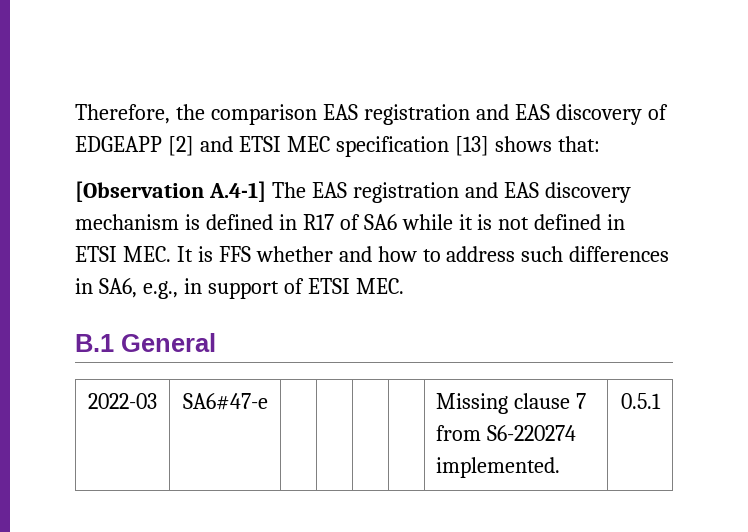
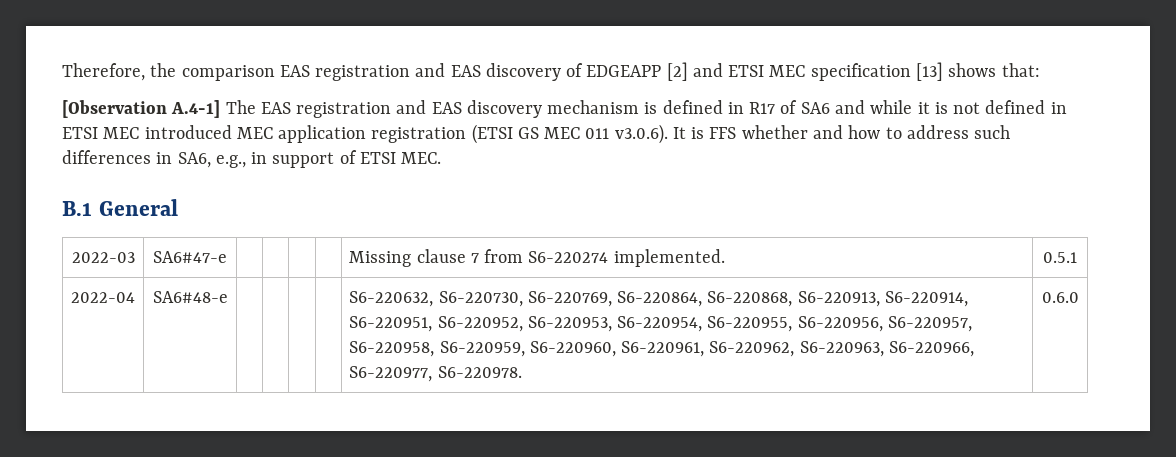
(397, 222) none -> [834,100,865,114] and
[122,246,171,262] MEC. -> [103,124,668,144] MEC introduced MEC application registration (ETSI GS MEC 011 v3.0.6).
(661, 401) none -> [71,292,135,303] [152,291,228,303] [349,291,968,307] [349,316,972,332] [349,341,974,357] [349,366,522,382] [1041,292,1079,303] // 2022-04 | SA6#48-e | | | | | S6-220632, S6-220730, S6-220769, S6-220864, S6-220868, S6-220913, S6-220914, S6-220951, S6-220952, S6-220953, S6-220954, S6-220955, S6-220956, S6-220957, S6-220958, S6-220959, S6-220960, S6-220961, S6-220962, S6-220963, S6-220966, S6-220977, S6-220978. | 0.6.0

